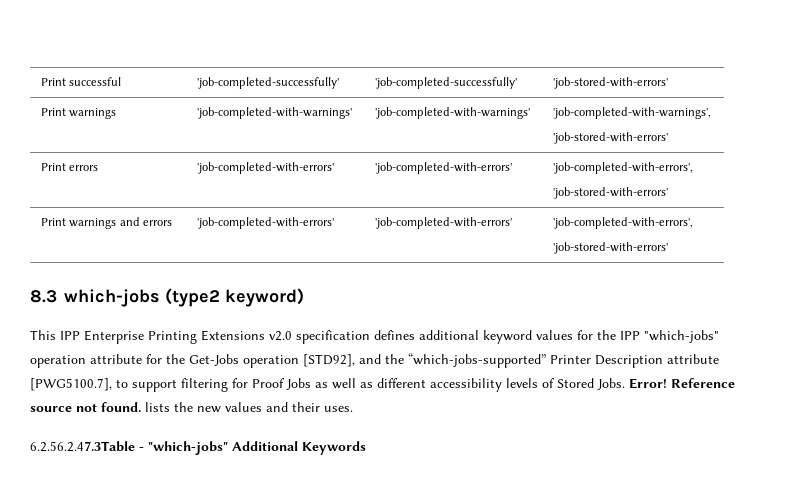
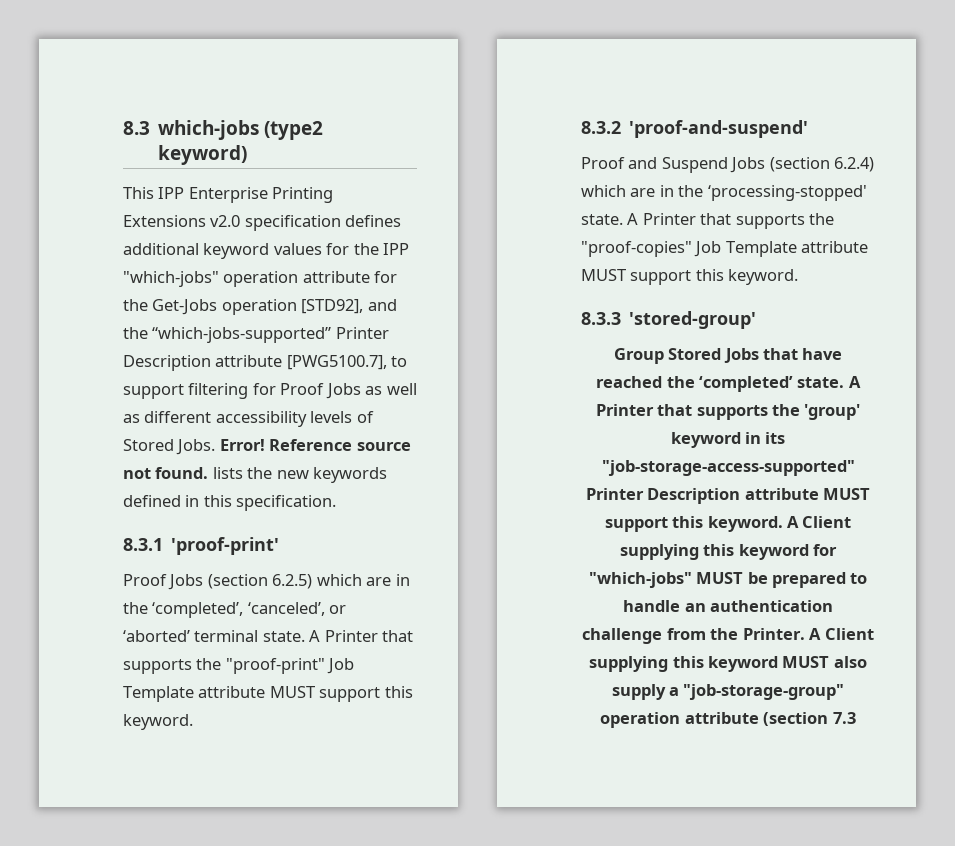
[40,77,122,86] [196,77,339,89] [374,77,517,89] [552,77,668,89] [40,108,117,119] [196,107,352,119] [374,107,530,119] [552,107,711,119] [552,132,668,144] [40,163,99,171] [196,162,334,174] [374,162,512,174] [552,162,693,174] [552,187,668,199] [40,217,173,229] [196,217,334,229] [374,217,512,229] [552,217,693,229] [552,242,668,254] Print successful | 'job-completed-successfully' | 'job-completed-successfully' | 'job-stored-with-errors' // Print warnings | 'job-completed-with-warnings' | 'job-completed-with-warnings' | 'job-completed-with-warnings', // 'job-stored-with-errors' // Print errors | 'job-completed-with-errors' | 'job-completed-with-errors' | 'job-completed-with-errors', // 'job-stored-with-errors' // Print warnings and errors | 'job-completed-with-errors' | 'job-completed-with-errors' | 'job-completed-with-errors', // 'job-stored-with-errors' // -> (123, 128) none
[225,402,353,412] [30,441,366,455] values and their uses. // 6.2.56.2.47.3Table - "which-jobs" Additional Keywords -> [313,467,388,483] [123,495,337,511] [123,537,280,555] [123,574,410,590] [123,602,347,618] [123,630,414,642] [123,658,355,674] [123,686,413,702] [123,714,193,730] [581,120,809,138] [581,157,875,173] [581,185,867,201] [581,213,835,229] [581,241,869,257] [581,269,799,285] [581,311,757,329] [613,348,843,364] [596,376,861,392] [595,404,861,420] [670,432,786,448] [601,460,855,476] [585,488,871,504] [604,516,852,532] [619,544,838,560] [588,572,868,588] [623,600,833,612] [582,628,874,644] [589,656,867,672] [611,684,845,700] [600,712,856,728] keywords defined in this specification. // 8.3.1 'proof-print' // Proof Jobs (section 6.2.5) which are in the ‘completed’, ‘canceled’, or ‘aborted’ terminal state. A Printer that supports the "proof-print" Job Template attribute MUST support this keyword. // 8.3.2 'proof-and-suspend' // Proof and Suspend Jobs (section 6.2.4) which are in the ‘processing-stopped' state. A Printer that supports the "proof-copies" Job Template attribute MUST support this keyword. // 8.3.3 'stored-group' // Group Stored Jobs that have reached the ‘completed’ state. A Printer that supports the 'group' keyword in its "job-storage-access-supported" Printer Description attribute MUST support this keyword. A Client supplying this keyword for "which-jobs" MUST be prepared to handle an authentication challenge from the Printer. A Client supplying this keyword MUST also supply a "job-storage-group" operation attribute (section 7.3

